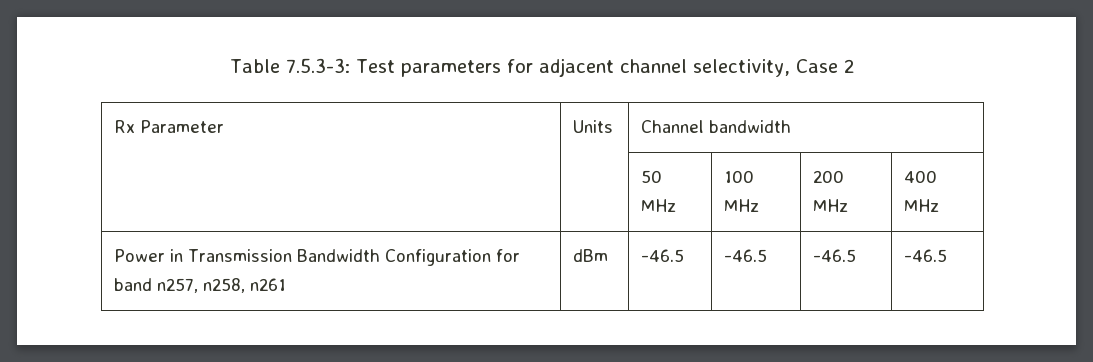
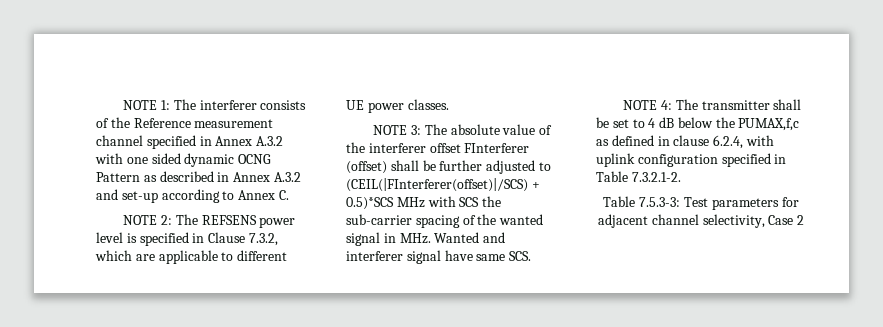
(230, 66) none -> [123,99,307,110] [96,117,274,128] [96,135,284,149] [95,153,272,167] [96,171,301,182] [96,189,289,203] [123,214,296,228] [96,232,278,246] [95,250,288,264] [346,99,449,113] [373,124,553,135] [346,142,530,153] [346,160,551,174] [346,178,540,192] [346,196,502,210] [346,214,544,228] [346,232,506,246] [346,250,532,264] [623,99,802,110] [596,117,800,131] [596,135,774,149] [596,153,787,167] [596,171,681,182] NOTE 1: The interferer consists of the Reference measurement channel specified in Annex A.3.2 with one sided dynamic OCNG Pattern as described in Annex A.3.2 and set-up according to Annex C. // NOTE 2: The REFSENS power level is specified in Clause 7.3.2, which are applicable to different UE power classes. // NOTE 3: The absolute value of the interferer offset FInterferer (offset) shall be further adjusted to (CEIL(|FInterferer(offset)|/SCS) + 0.5)*SCS MHz with SCS the sub-carrier spacing of the wanted signal in MHz. Wanted and interferer signal have same SCS. // NOTE 4: The transmitter shall be set to 4 dB below the PUMAX,f,c as defined in clause 6.2.4, with uplink configuration specified in Table 7.3.2.1-2. //
[114,120,225,133] [573,120,614,133] [641,120,792,133] [641,170,663,183] [641,199,677,212] [724,170,755,183] [724,199,760,212] [813,170,845,183] [813,199,849,212] [904,170,938,183] [904,199,940,212] [114,249,521,266] [114,278,287,293] [573,249,609,262] [641,249,685,262] [724,249,768,262] [813,249,857,262] [904,249,948,262] // Rx Parameter | Units | Channel bandwidth // | | 50 MHz | 100 MHz | 200 MHz | 400 MHz // Power in Transmission Bandwidth Configuration for band n257, n258, n261 | dBm | -46.5 | -46.5 | -46.5 | -46.5 -> (805, 220) none

